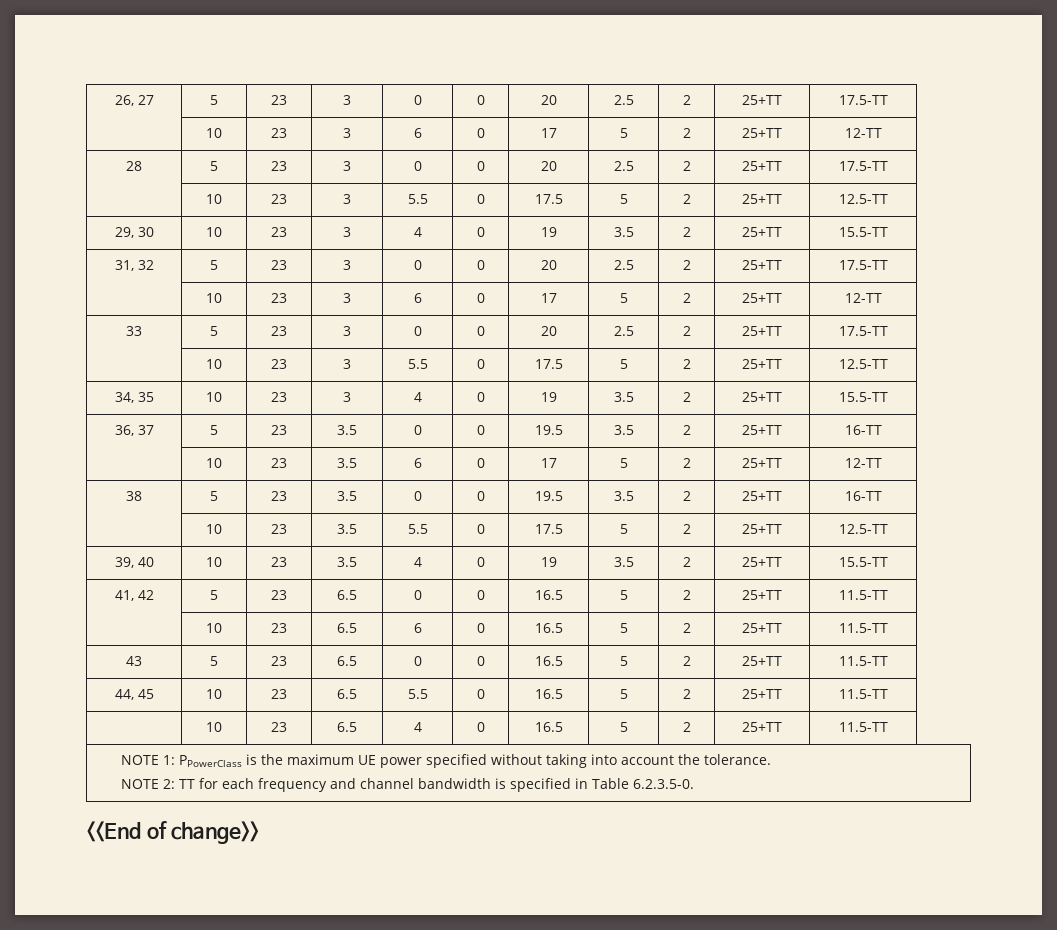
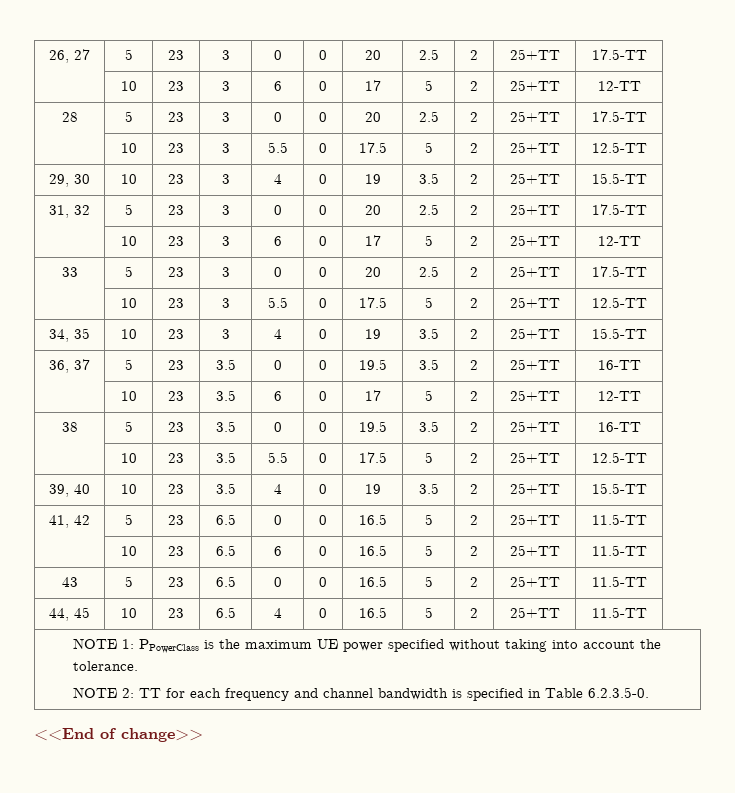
[407,689,428,699] [476,689,485,699] [534,689,563,699] [619,689,628,699] [682,689,691,699] [742,689,782,699] [838,689,888,699] [206,722,222,732] [271,722,287,732] [337,722,357,732] | 5.5 | 0 | 16.5 | 5 | 2 | 25+TT | 11.5-TT // | 10 | 23 | 6.5 -> (236, 612) none

